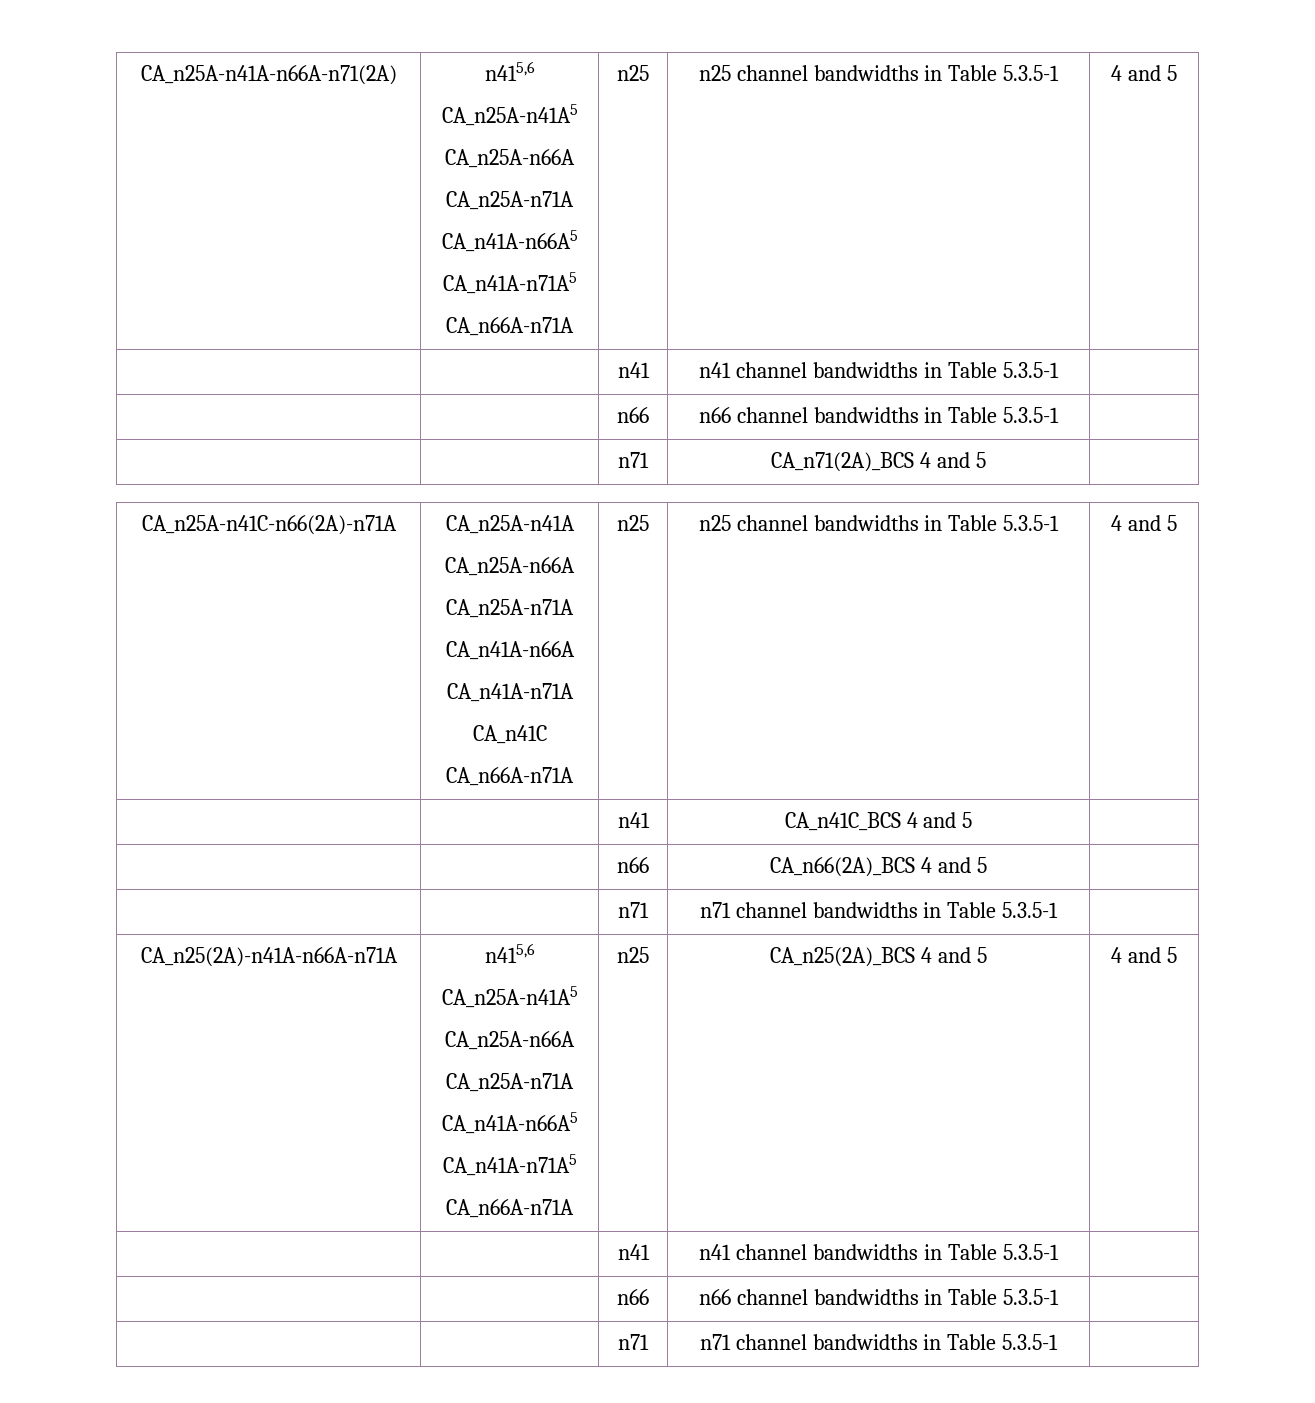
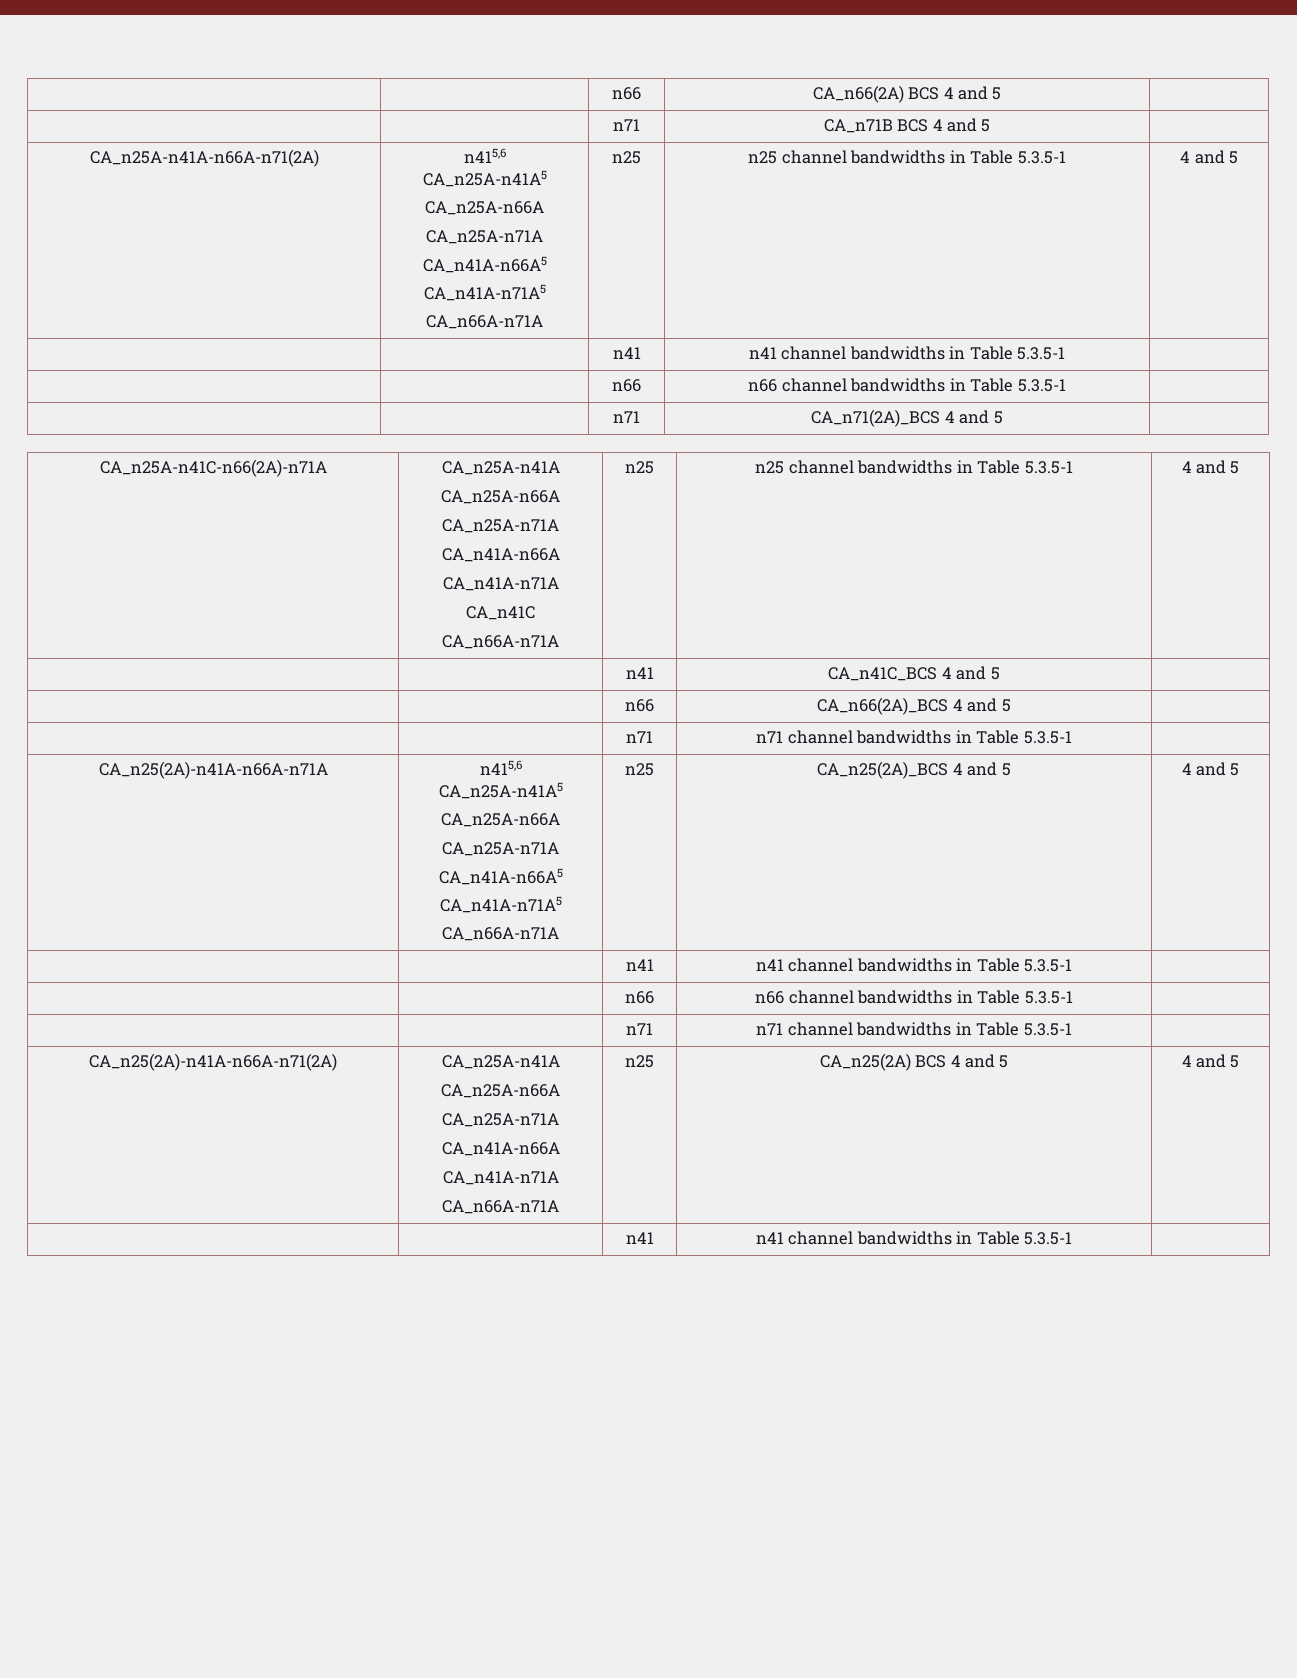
(140, 75) none -> [612,87,641,100] [812,85,1002,103] [613,119,640,131] [823,118,991,133] | | n66 | CA_n66(2A) BCS 4 and 5 | // | | n71 | CA_n71B BCS 4 and 5 | //
(1059, 1342) none -> [89,1053,337,1071] [441,1055,560,1069] [441,1084,560,1098] [442,1113,559,1127] [441,1142,560,1156] [442,1171,559,1185] [442,1200,559,1214] [625,1055,654,1068] [819,1053,1009,1071] [1181,1054,1240,1068] [625,1232,654,1244] [755,1231,1073,1245] // CA_n25(2A)-n41A-n66A-n71(2A) | CA_n25A-n41A // CA_n25A-n66A // CA_n25A-n71A // CA_n41A-n66A // CA_n41A-n71A // CA_n66A-n71A | n25 | CA_n25(2A) BCS 4 and 5 | 4 and 5 // | | n41 | n41 channel bandwidths in Table 5.3.5-1 |

